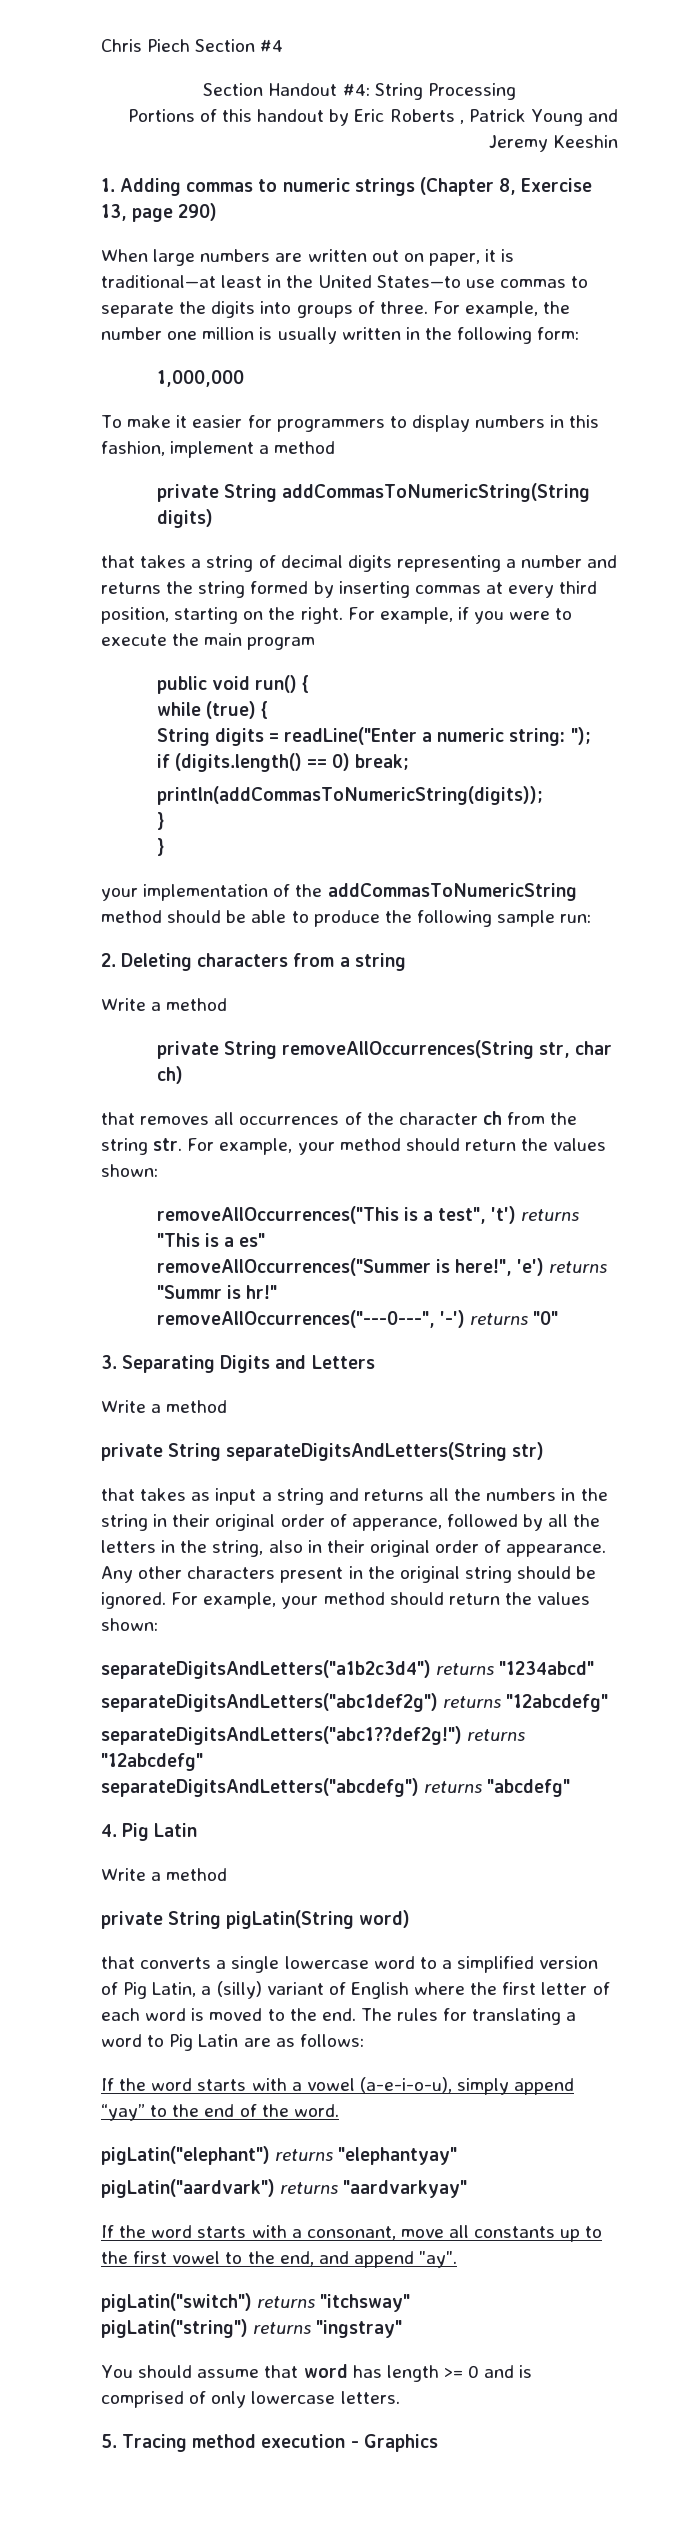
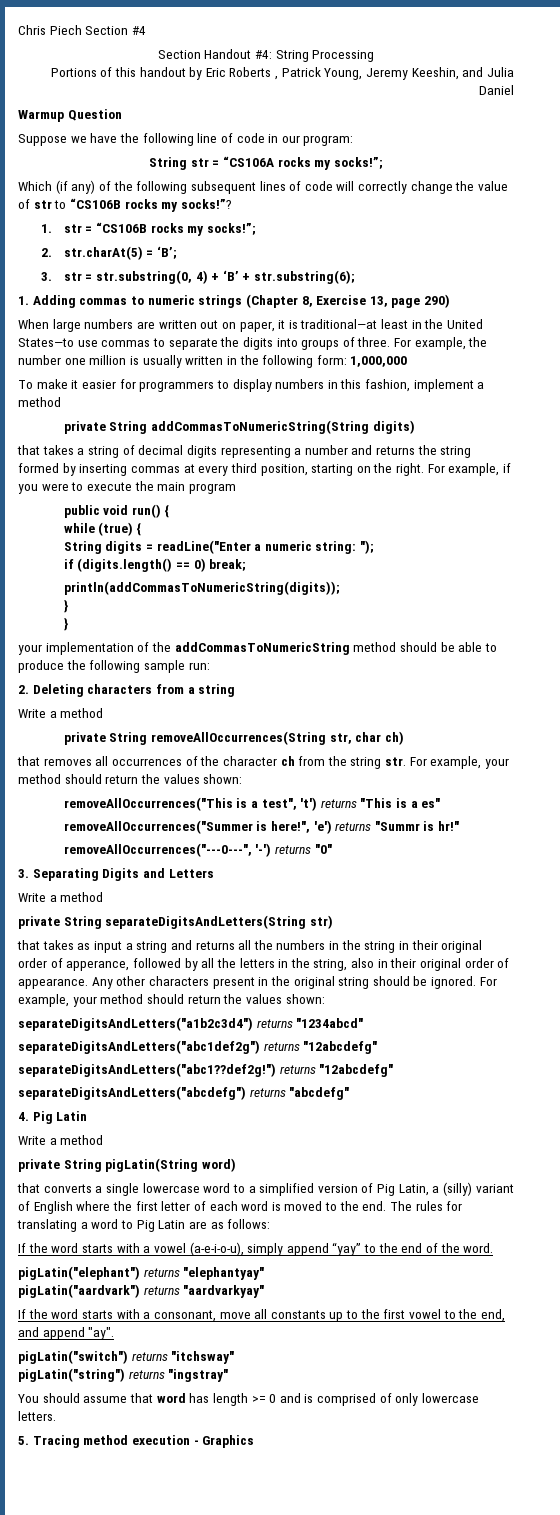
[530,109,618,126] [488,135,618,152] Young and Jeremy Keeshin -> [324,67,514,80] [479,85,514,95] [18,109,122,122] [18,133,354,146] [149,156,383,170] [18,180,509,194] [18,198,232,212] [40,222,256,236] [40,246,177,260] [40,270,356,284] Young, Jeremy Keeshin, and Julia Daniel // Warmup Question // Suppose we have the following line of code in our program: // String str = “CS106A rocks my socks!”; // Which (if any) of the following subsequent lines of code will correctly change the value of str to “CS106B rocks my socks!”? // 1. str = “CS106B rocks my socks!”; // 2. str.charAt(5) = ‘B’; // 3. str = str.substring(0, 4) + ‘B’ + str.substring(6);
(580, 333) // -> (347, 360) none

